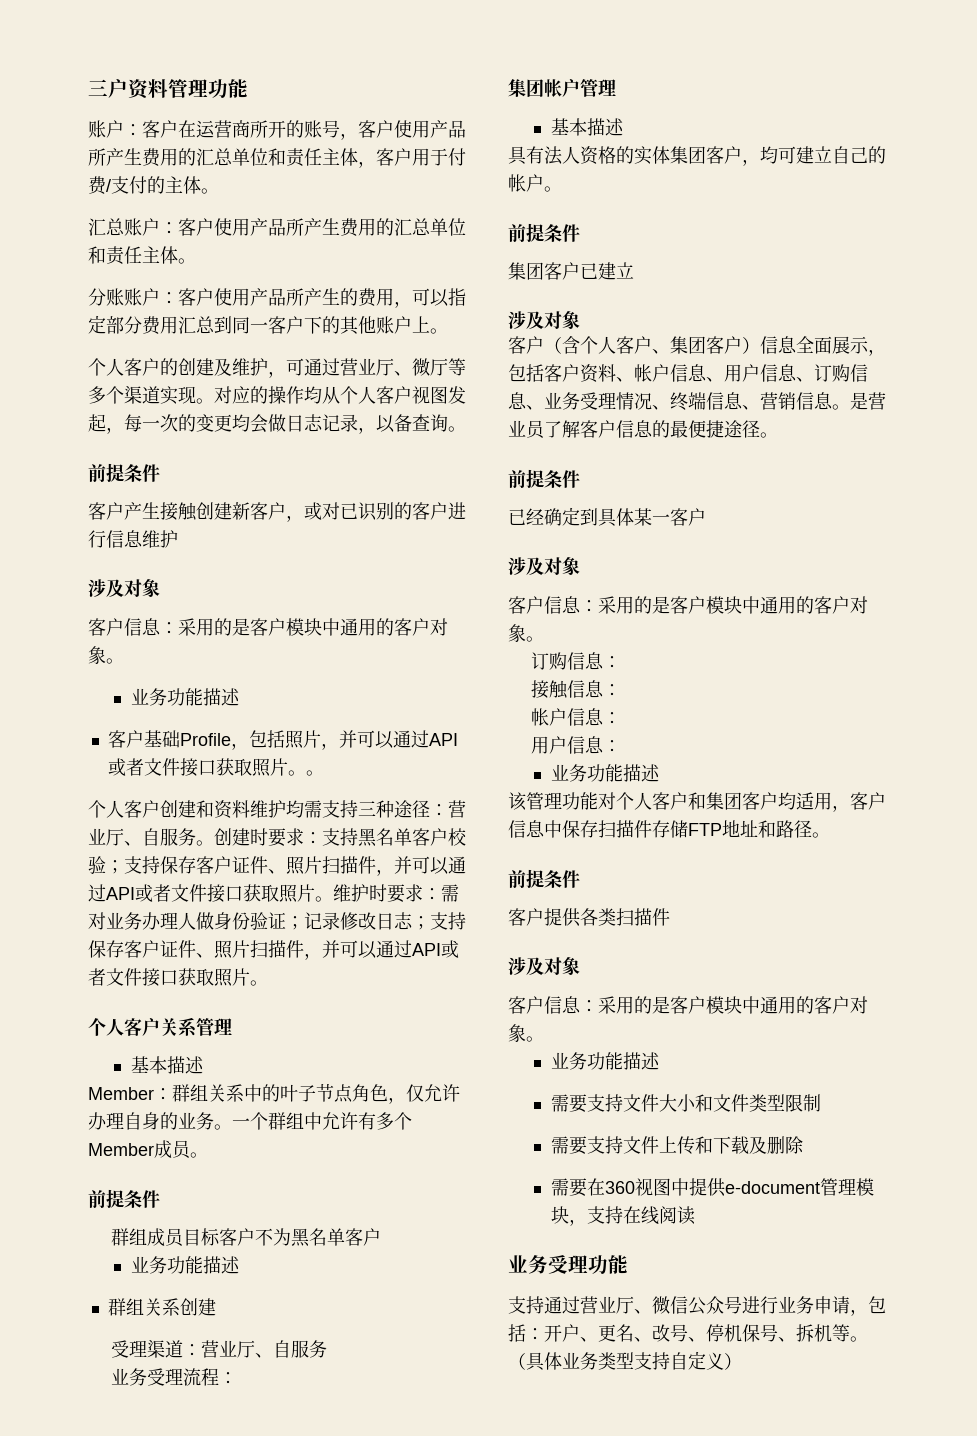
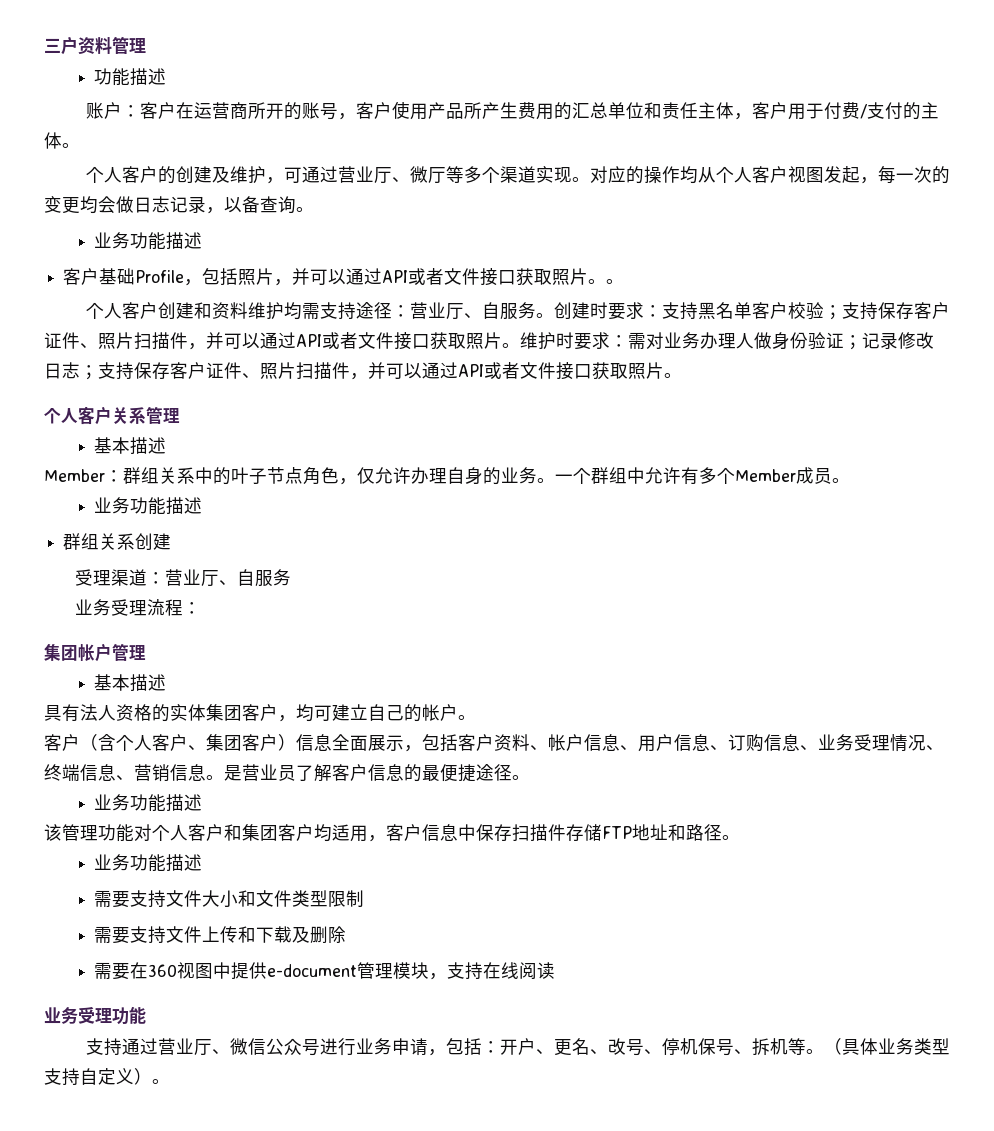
[208,79,248,98] 功能 -> [94,68,167,86] // 功能描述
[88,218,466,237] [88,246,196,265] [88,288,466,308] [88,315,448,335] // 汇总账户：客户使用产品所产生费用的汇总单位和责任主体。 // 分账账户：客户使用产品所产生的费用，可以指定部分费用汇总到同一客户下的其他账户上。 -> (80, 145) none
[88,463,160,482] [88,502,466,522] [88,530,178,548] [88,579,160,597] [88,618,448,636] [88,646,124,664] // 前提条件 // 客户产生接触创建新客户，或对已识别的客户进行信息维护 // 涉及对象 // 客户信息：采用的是客户模块中通用的客户对象。 -> (314, 209) none
[358,800,394,818] 三种 -> (356, 311) none
[88,1189,160,1208] [110,1228,381,1247] // 前提条件 // 群组成员目标客户不为黑名单客户 -> (850, 480) none
[508,223,580,242] [508,262,634,280] [508,311,580,329] // 前提条件 // 集团客户已建立 // 涉及对象 -> (476, 717) none
[508,469,580,488] [508,507,706,527] [508,557,580,575] [508,596,868,614] [508,624,544,642] [530,652,621,670] [530,680,621,699] [530,708,621,726] [530,736,621,754] // 前提条件 // 已经确定到具体某一客户 // 涉及对象 // 客户信息：采用的是客户模块中通用的客户对象。 // 订购信息： // 接触信息： // 帐户信息： // 用户信息： -> (530, 777) none
[508,869,580,888] [508,908,670,927] [508,957,580,975] [508,996,868,1014] [508,1024,544,1042] // 前提条件 // 客户提供各类扫描件 // 涉及对象 // 客户信息：采用的是客户模块中通用的客户对象。 -> (740, 837) none
(742, 1361) none -> [152,1079,170,1084] 。

